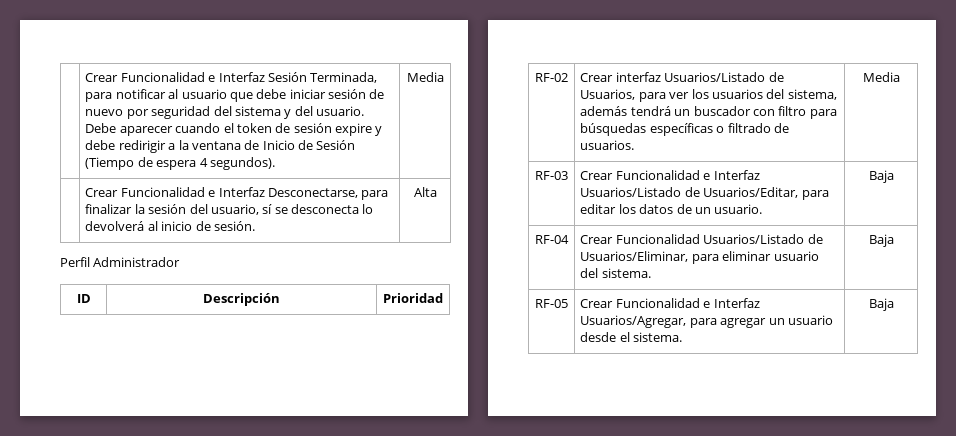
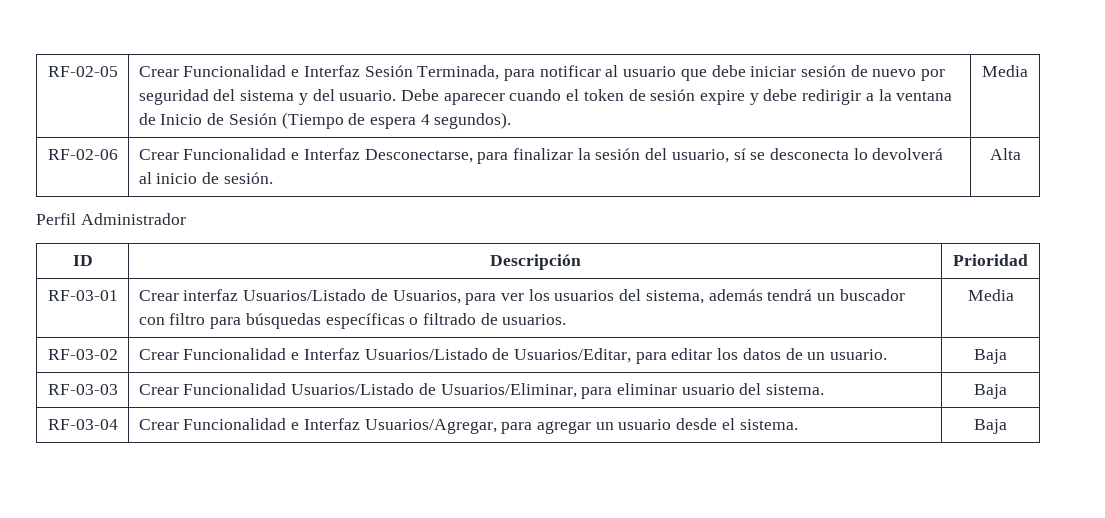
(85, 77) none -> [47,66,118,77] RF-02-05
(444, 77) none -> [47,149,118,160] RF-02-06
[535,73,568,82] RF-02 -> [47,290,118,301] RF-03-01
[535,171,568,180] RF-03 -> [47,349,118,360] RF-03-02
[535,235,569,244] RF-04 -> [47,384,118,395] RF-03-03
[535,299,568,308] RF-05 -> [47,419,118,430] RF-03-04

